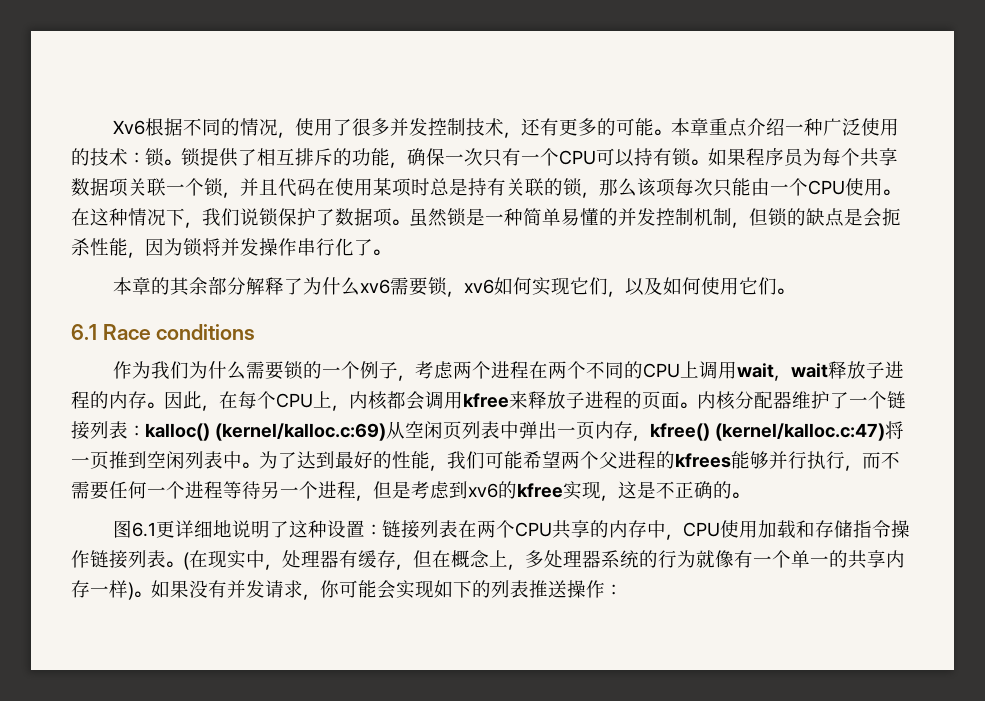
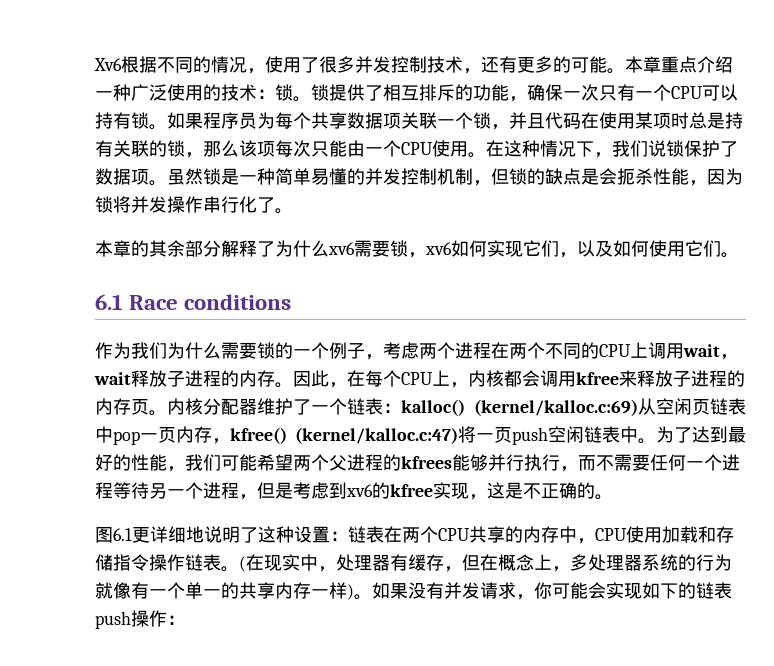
[642,391,680,410] 页面 -> [95,398,149,415] 内存页
[71,421,109,440] 接列 -> (365, 406) none
[462,421,557,439] 列表中弹出 -> [710,398,746,415] [95,426,140,445] 链表中pop
[109,451,204,469] 推到空闲列 -> [512,426,602,445] push空闲链
[401,520,440,539] 接列 -> (366, 534) none
[109,550,147,569] 接列 -> (203, 562) none
[491,580,567,598] 列表推送 -> [696,582,732,599] [95,611,131,629] 链表push

